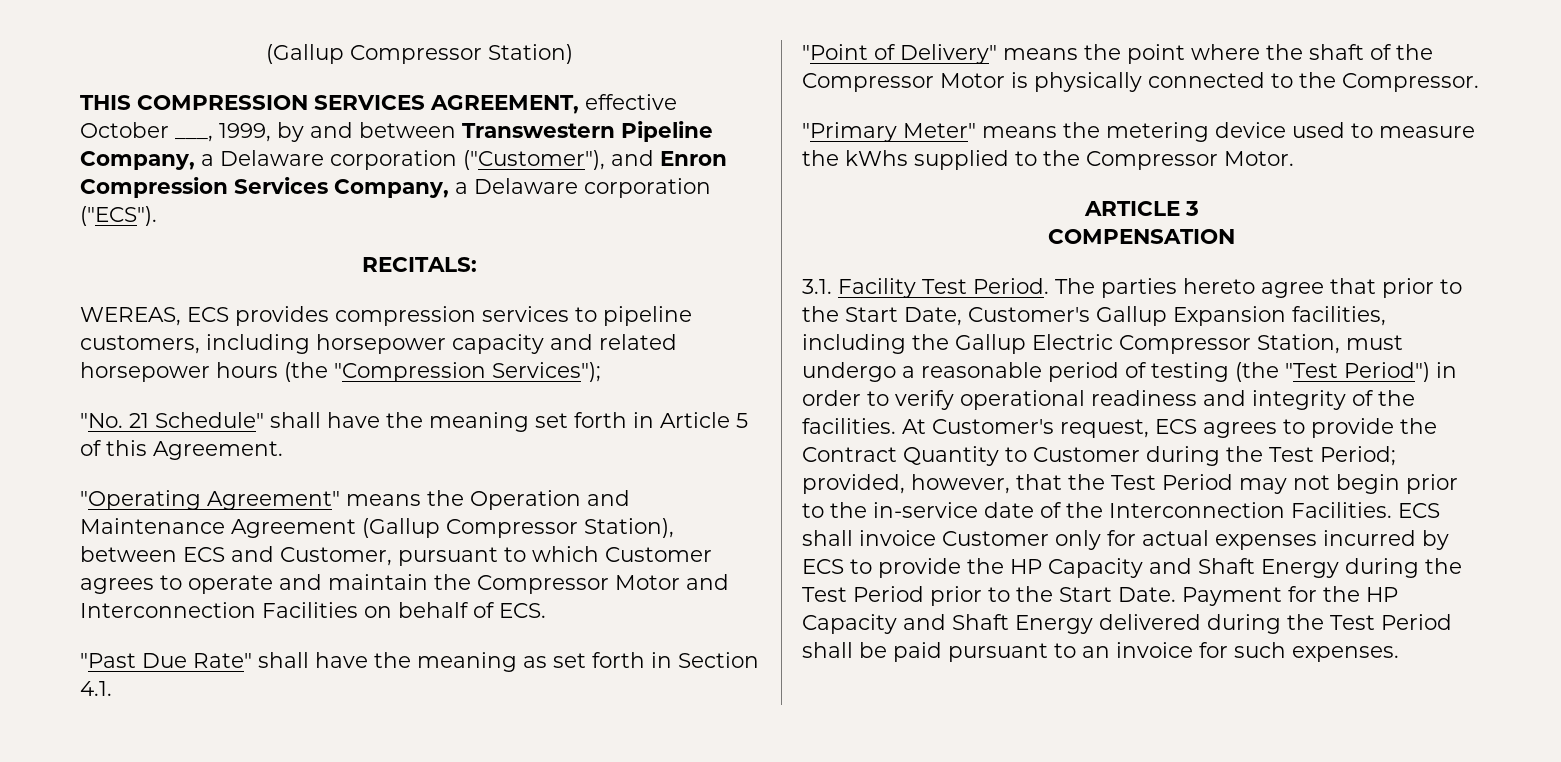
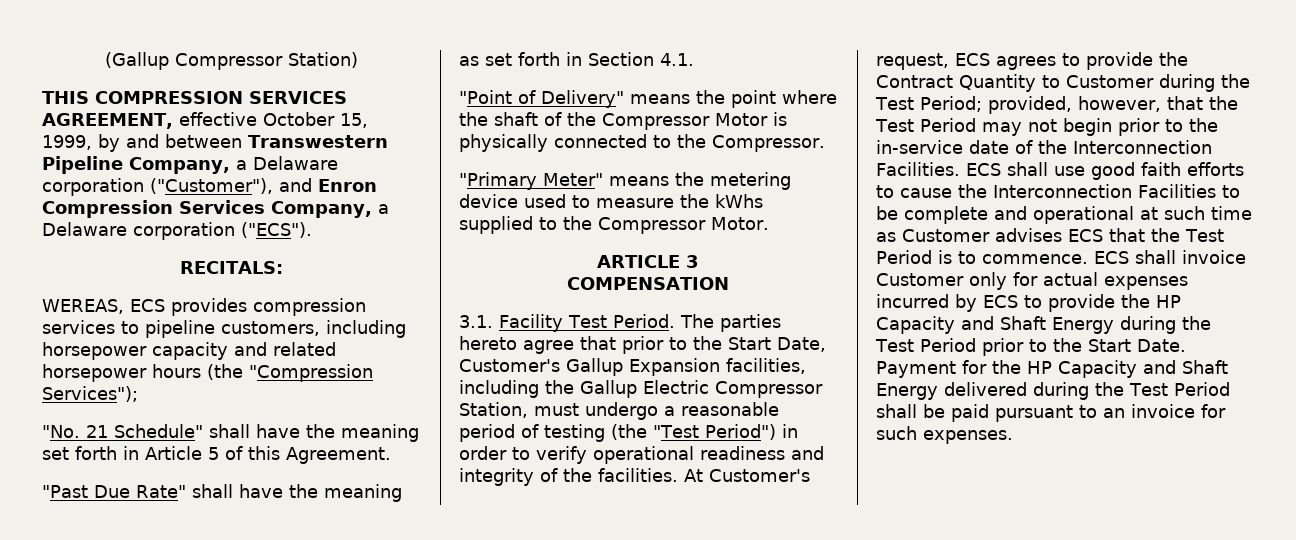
[175,135,213,142] ___, -> [339,113,368,128] 15,
[80,490,630,510] [80,518,674,538] [80,546,712,566] [80,574,729,594] [80,602,546,618] // "Operating Agreement" means the Operation and Maintenance Agreement (Gallup Compressor Station), between ECS and Customer, pursuant to which Customer agrees to operate and maintain the Compressor Motor and Interconnection Facilities on behalf of ECS. -> (391, 455) none
(853, 538) none -> [1053,162,1244,180] [876,184,1240,198] [876,206,1252,224] [876,228,1224,242] [876,250,1176,264] use good faith efforts to cause the Interconnection Facilities to be complete and operational at such time as Customer advises ECS that the Test Period is to commence. ECS shall

